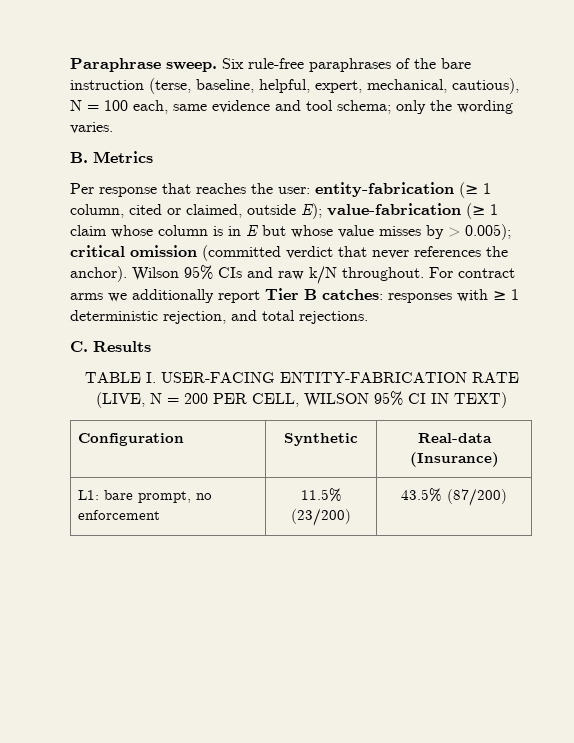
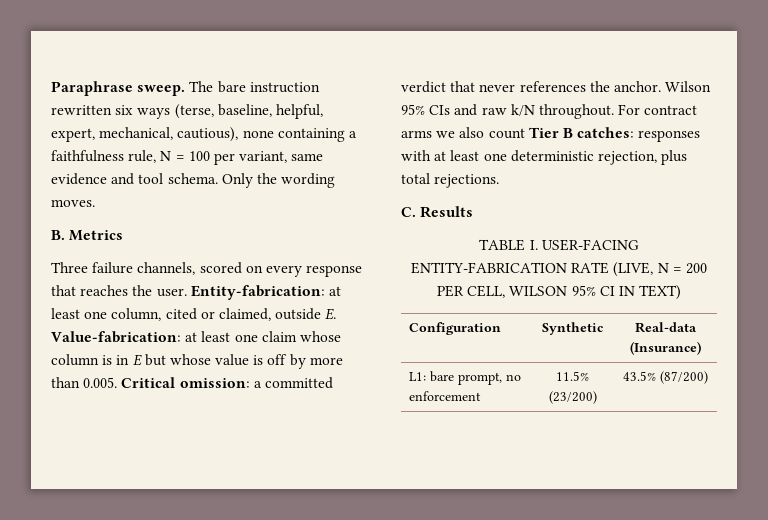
[222,58,471,72] [70,80,144,90] Six rule-free paraphrases of the bare instruction -> [189,81,320,93] [51,105,171,119] The bare instruction rewritten six ways
(519, 86) none -> [242,128,357,142] [51,150,157,163] none containing a faithfulness rule,
[133,100,168,114] each, -> [213,151,288,165] per variant,
[337,100,426,114] schema; only -> [167,173,253,188] schema. Only
[70,122,113,134] varies. -> [51,199,95,207] moves.
[70,182,491,198] Per response that reaches the user: entity-fabrication (≥ 1 -> [51,262,363,277] [51,285,341,300] [51,308,108,319] Three failure channels, scored on every response that reaches the user. Entity-fabrication: at least one
[301,203,498,219] E); value-fabrication (≥ 1 -> [325,308,337,320] [51,331,258,343] E. Value-fabrication: at least one
[379,224,511,240] [70,245,281,261] misses by > 0.005); critical omission (committed -> [253,354,343,369] [51,377,333,389] is off by more than 0.005. Critical omission: a committed
[70,266,127,282] anchor). -> [613,81,661,92] anchor.
[132,289,260,303] additionally report -> [459,127,525,139] also count
[493,289,519,300] ≥ 1 -> [434,150,507,161] at least one
[231,310,257,321] and -> [661,150,688,165] plus

